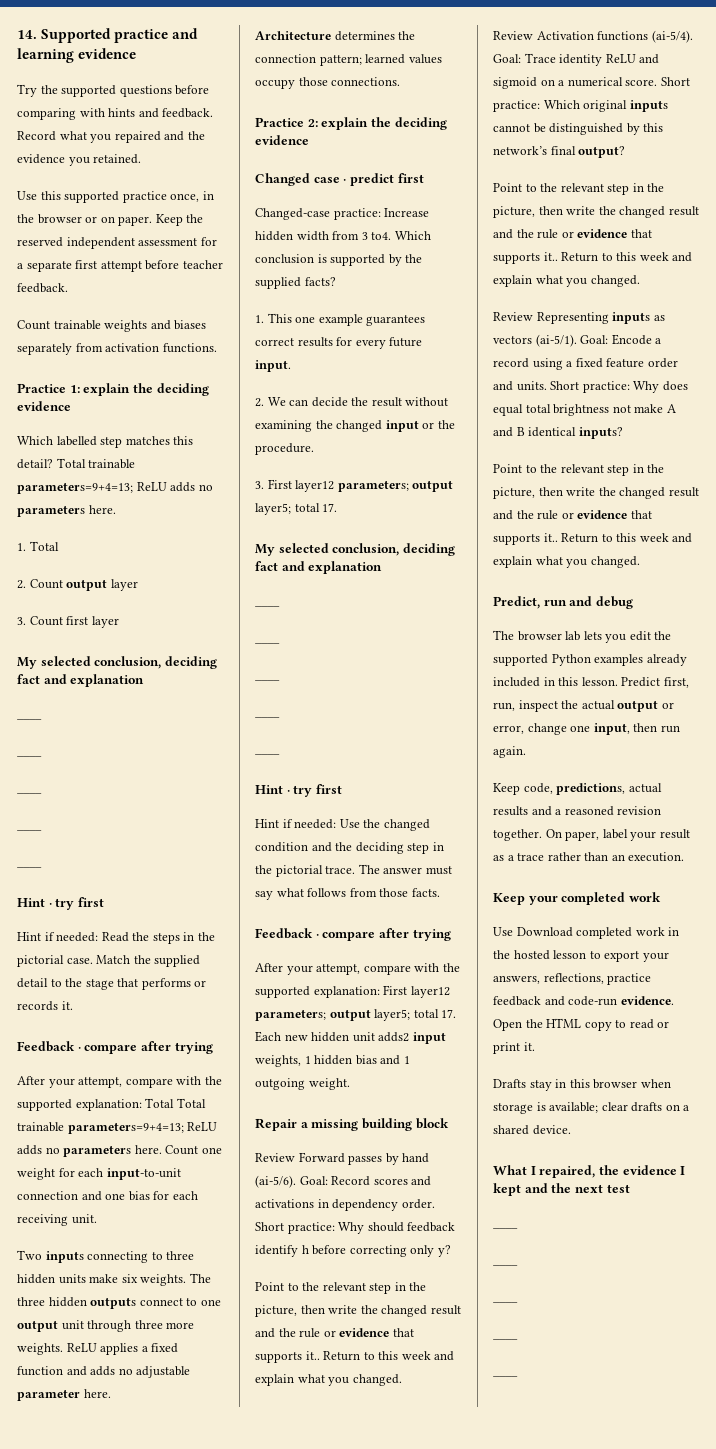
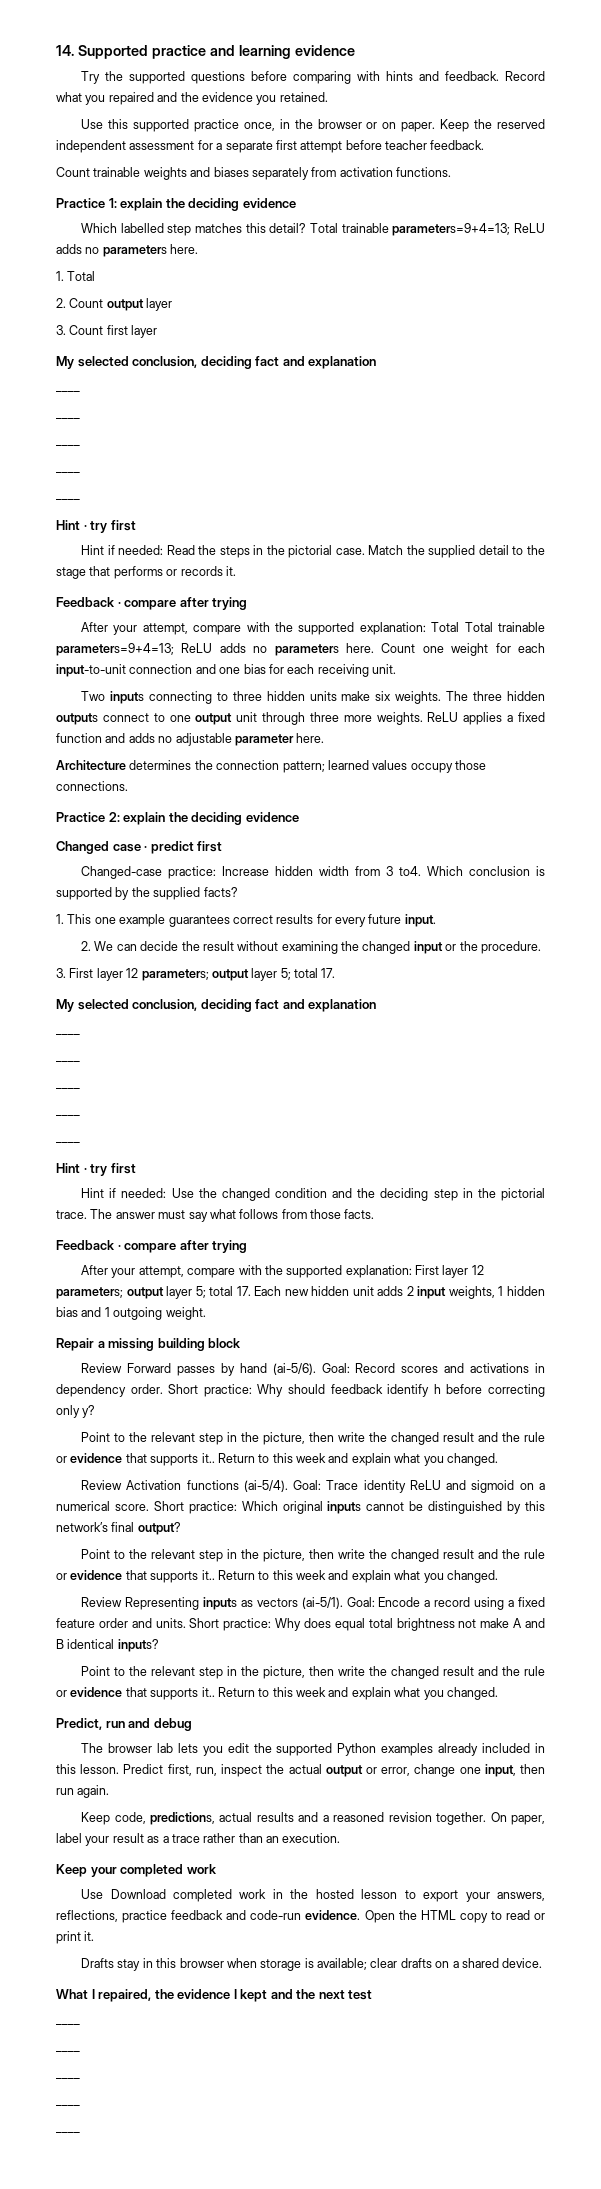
[295,480,454,492] [255,503,291,515] layer12 parameters; output layer5; -> [96,968,291,981] layer 12 parameters; output layer 5;
[410,986,450,998] [255,1009,411,1021] layer12 parameters; output layer5; -> [442,1265,484,1278] [56,1286,206,1299] layer 12 parameters; output layer 5;
[378,1032,410,1042] adds2 -> [377,1286,414,1296] adds 2

